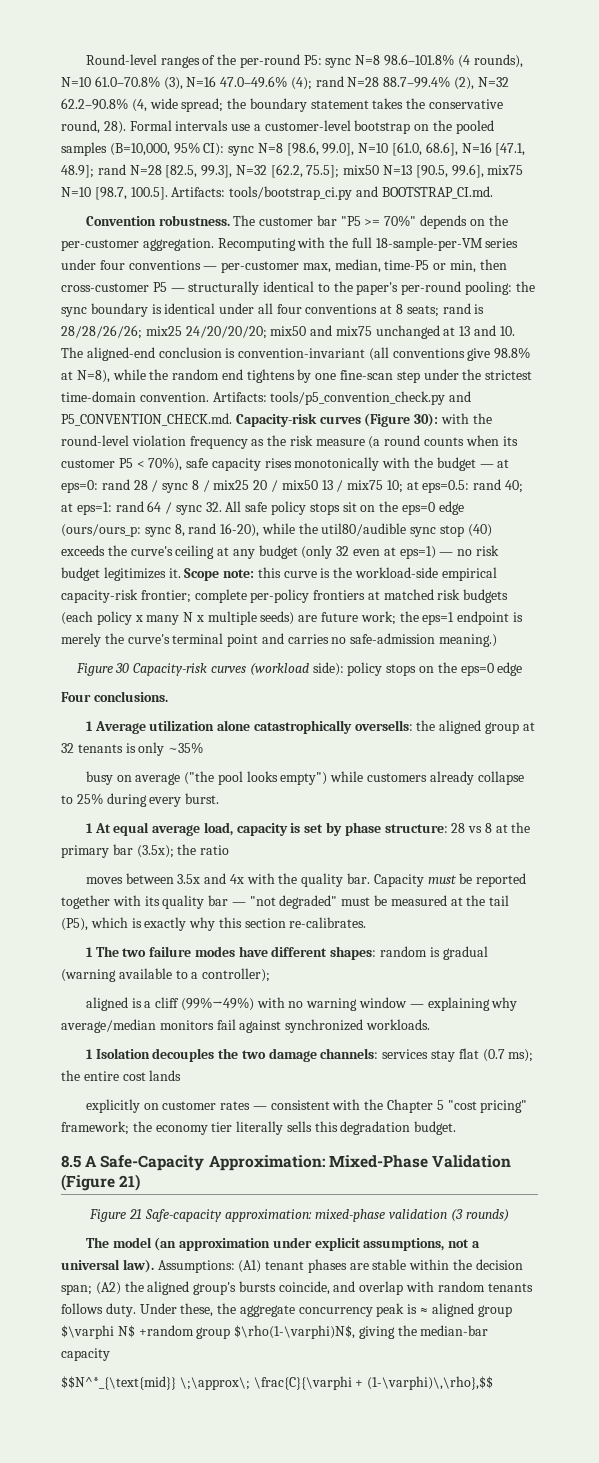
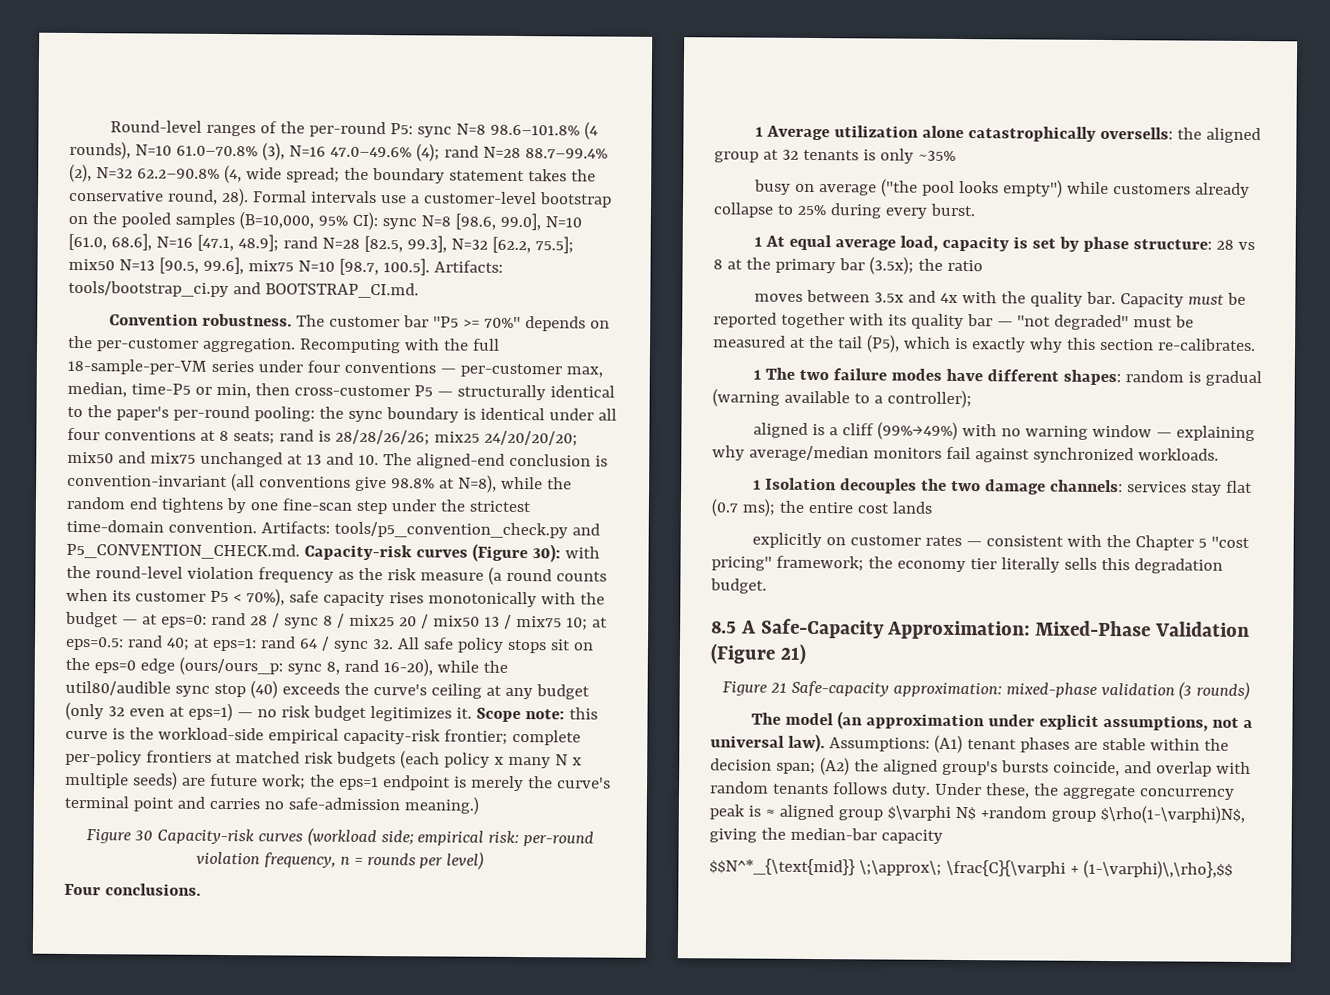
[312,662,523,676] side): policy stops on the eps=0 edge -> [380,830,595,847] [195,851,485,870] side; empirical risk: per-round violation frequency, n = rounds per level)

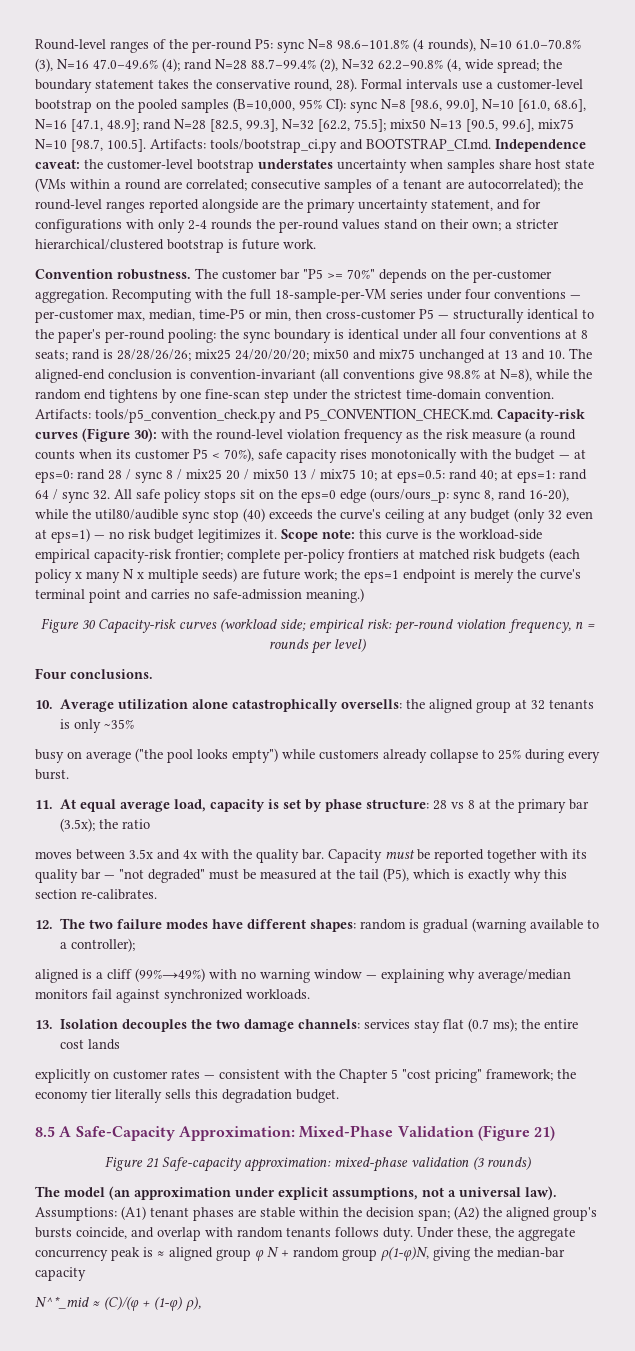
(419, 290) none -> [495,139,586,152] [35,159,594,173] [35,178,583,193] [35,199,541,213] [35,219,559,233] [35,239,316,253] Independence caveat: the customer-level bootstrap understates uncertainty when samples share host state (VMs within a round are correlated; consecutive samples of a tenant are autocorrelated); the round-level ranges reported alongside are the primary uncertainty statement, and for configurations with only 2-4 rounds the per-round values stand on their own; a stricter hierarchical/clustered bootstrap is future work.
[754,126,763,137] 1 -> [35,700,53,709] 10.
[753,236,762,247] 1 -> [35,800,53,809] 11.
[752,369,761,380] 1 -> [35,920,53,929] 12.
[752,479,761,490] 1 -> [35,1020,53,1029] 13.
[886,804,1245,824] [709,827,943,844] [709,858,1233,879] $\varphi N$ +random group $\rho(1-\varphi)N$, giving the median-bar capacity // $$N^*_{\text{mid}} \;\approx\; \frac{C}{\varphi + (1-\varphi)\,\rho},$$ -> [255,1246,565,1261] [35,1267,86,1281] [35,1296,201,1311] φ N + random group ρ(1-φ)N, giving the median-bar capacity // N^*_mid ≈ (C)/(φ + (1-φ) ρ),

